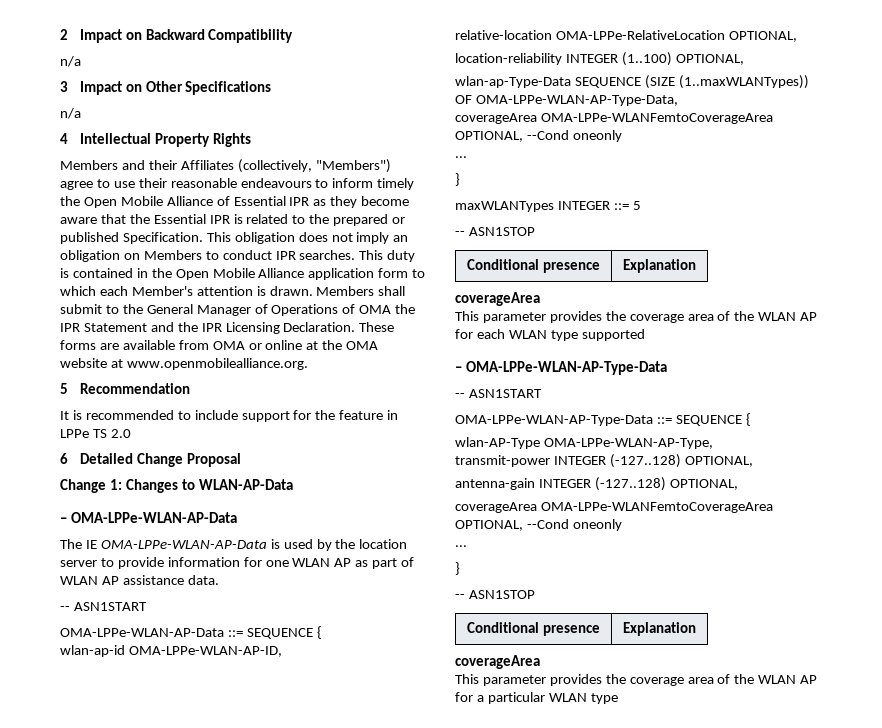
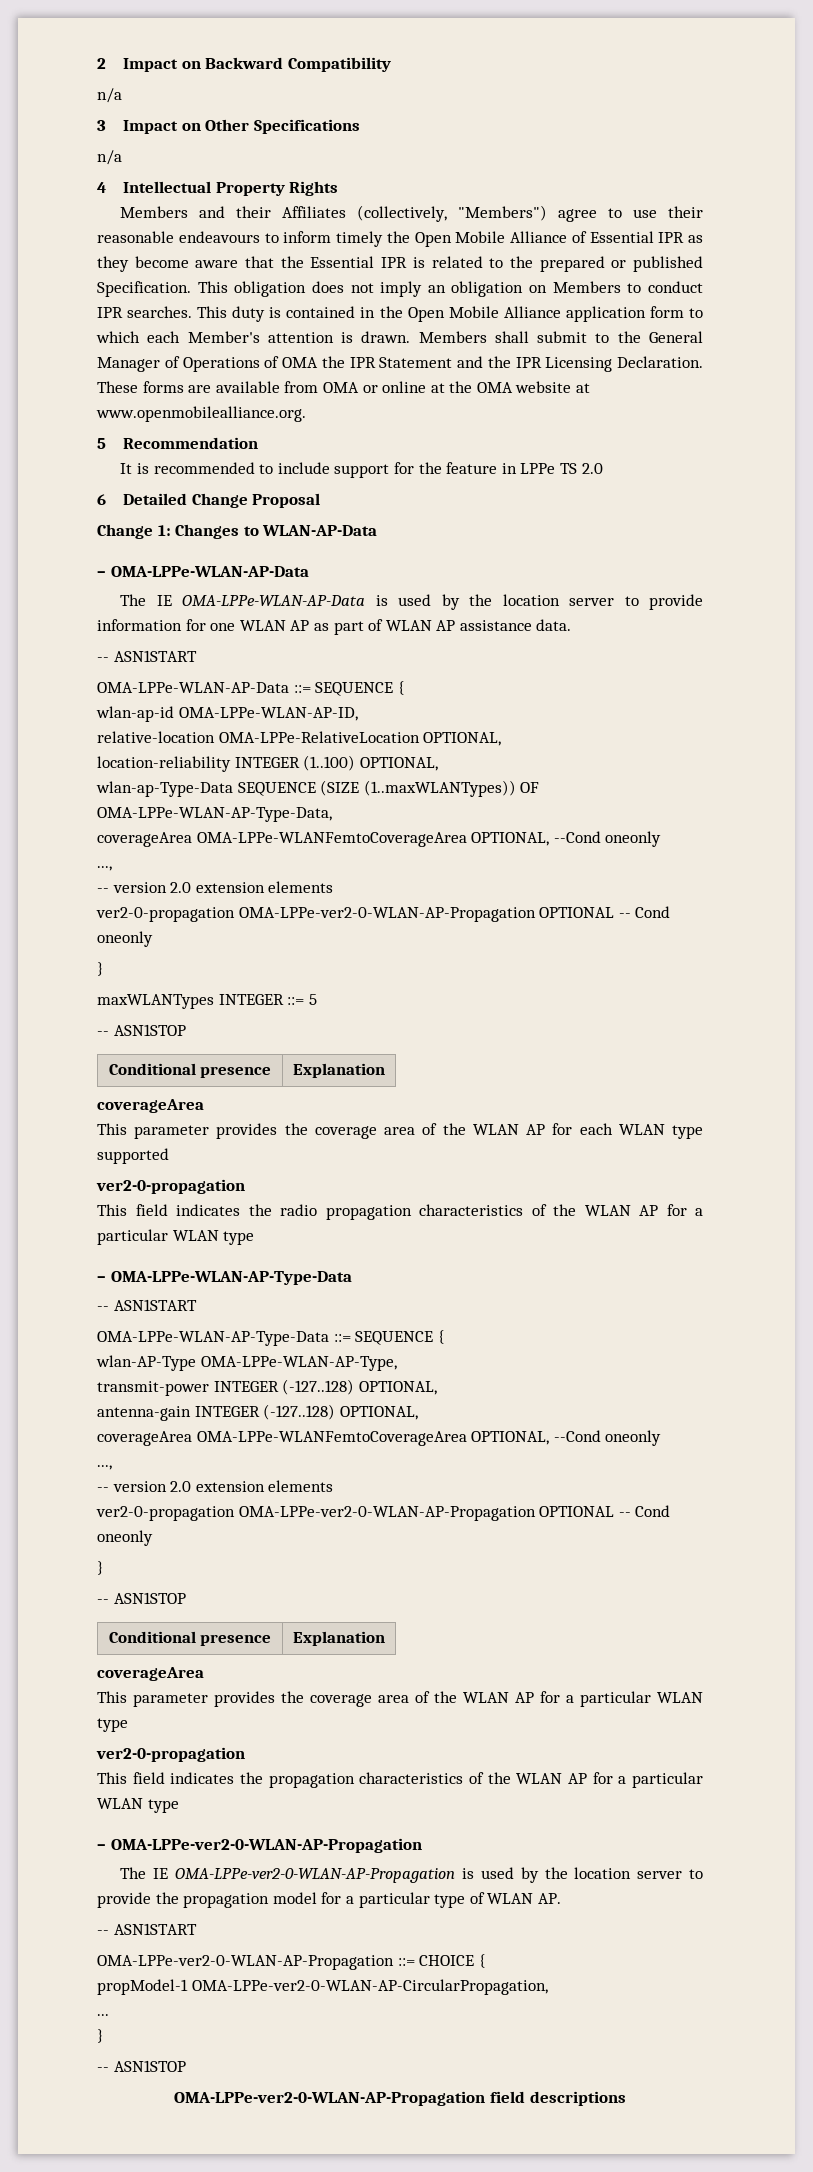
[455,156,467,158] ... -> [97,866,112,871] [97,881,334,893] [96,906,671,922] [97,931,153,947] ..., // -- version 2.0 extension elements // ver2-0-propagation OMA-LPPe-ver2-0-WLAN-AP-Propagation OPTIONAL -- Cond oneonly
(645, 335) none -> [96,1179,245,1194] [97,1204,703,1220] [97,1229,255,1245] // ver2-0-propagation // This field indicates the radio propagation characteristics of the WLAN AP for a particular WLAN type
[455,545,467,547] ... -> [97,1465,112,1470] [97,1480,334,1492] [96,1505,671,1521] [97,1530,153,1546] ..., // -- version 2.0 extension elements // ver2-0-propagation OMA-LPPe-ver2-0-WLAN-AP-Propagation OPTIONAL -- Cond oneonly
(618, 698) none -> [96,1747,245,1762] [97,1772,703,1788] [97,1798,179,1813] [97,1838,422,1853] [120,1867,704,1883] [97,1892,561,1908] [97,1923,197,1935] [97,1954,486,1970] [97,1979,548,1995] [97,2014,109,2016] [97,2029,104,2043] [97,2060,186,2072] [174,2091,626,2106] // ver2-0-propagation // This field indicates the propagation characteristics of the WLAN AP for a particular WLAN type // – OMA-LPPe-ver2-0-WLAN-AP-Propagation // The IE OMA-LPPe-ver2-0-WLAN-AP-Propagation is used by the location server to provide the propagation model for a particular type of WLAN AP. // -- ASN1START // OMA-LPPe-ver2-0-WLAN-AP-Propagation ::= CHOICE { // propModel-1 OMA-LPPe-ver2-0-WLAN-AP-CircularPropagation, // ... // } // -- ASN1STOP // OMA-LPPe-ver2-0-WLAN-AP-Propagation field descriptions

